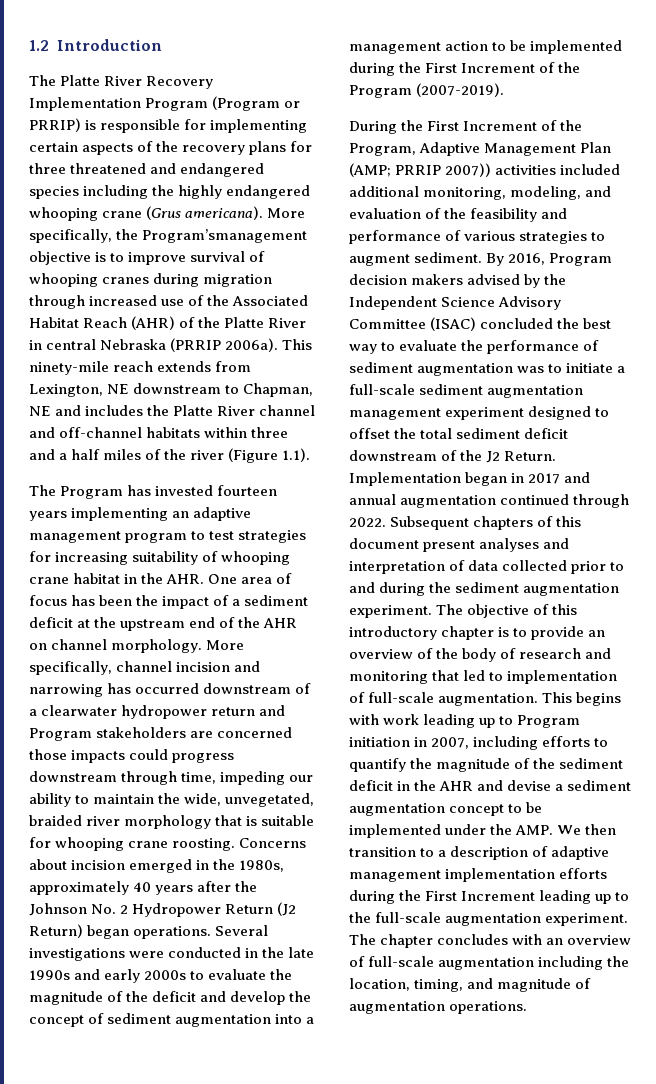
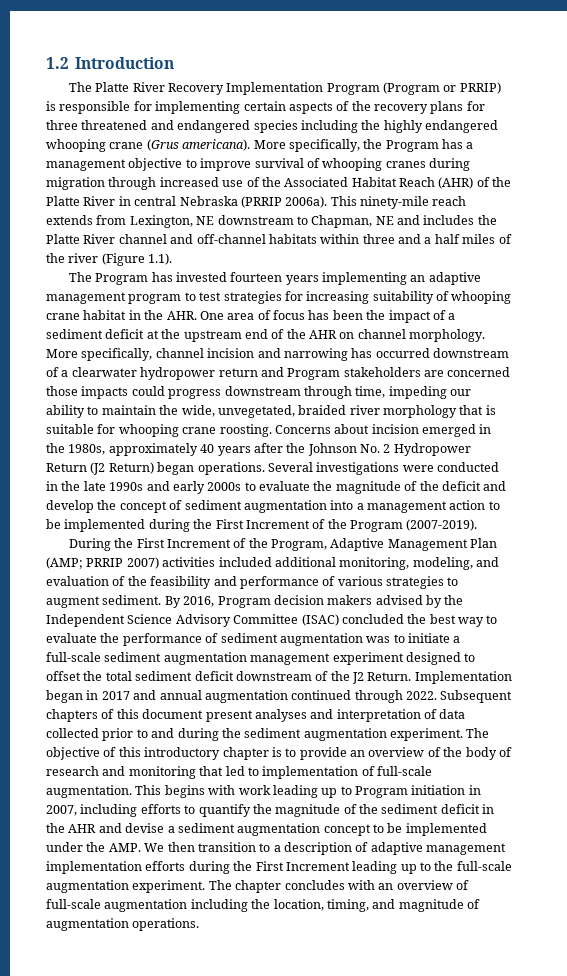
[142,229,308,243] [29,251,107,265] Program’smanagement objective is -> [385,139,474,152] [46,158,183,171] Program has a management objective
[445,163,492,177] 2007)) -> [126,557,159,569] 2007)

